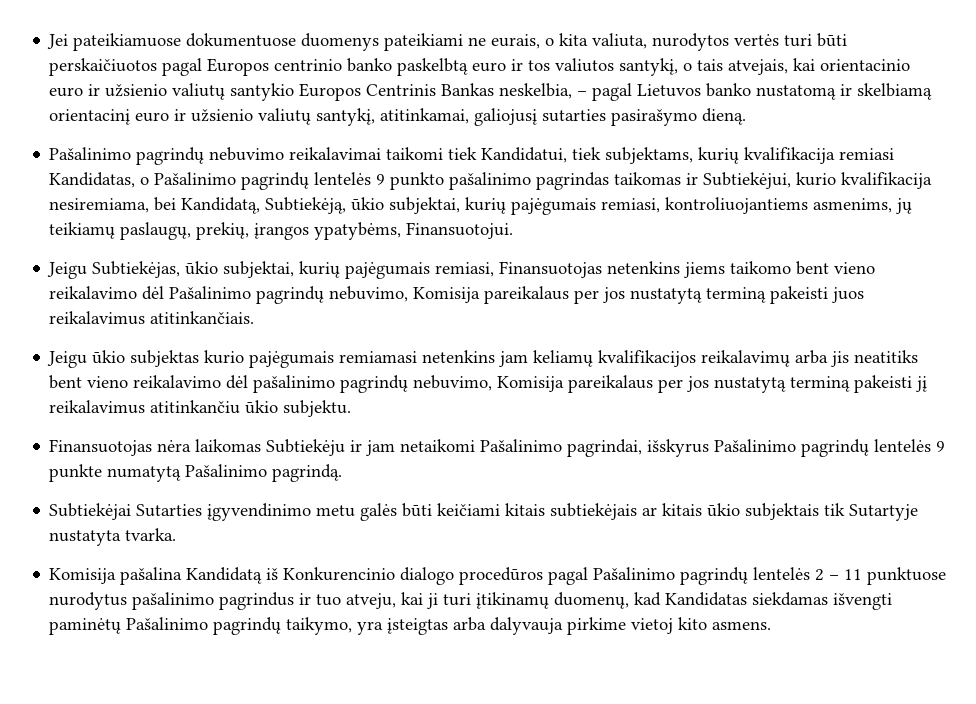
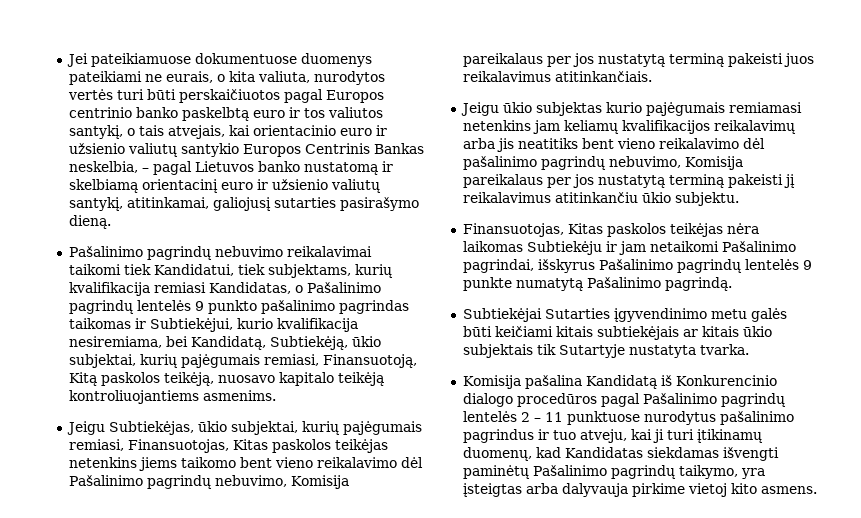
[665,197,913,214] [49,222,514,240] kontroliuojantiems asmenims, jų teikiamų paslaugų, prekių, įrangos ypatybėms, Finansuotojui. -> [322,354,417,368] [68,372,384,386] [68,390,276,404] Finansuotoją, Kitą paskolos teikėją, nuosavo kapitalo teikėją kontroliuojantiems asmenims.
[499,261,603,278] Finansuotojas -> [127,439,388,453] Finansuotojas, Kitas paskolos teikėjas
[49,439,153,456] Finansuotojas -> [462,223,723,237] Finansuotojas, Kitas paskolos teikėjas

